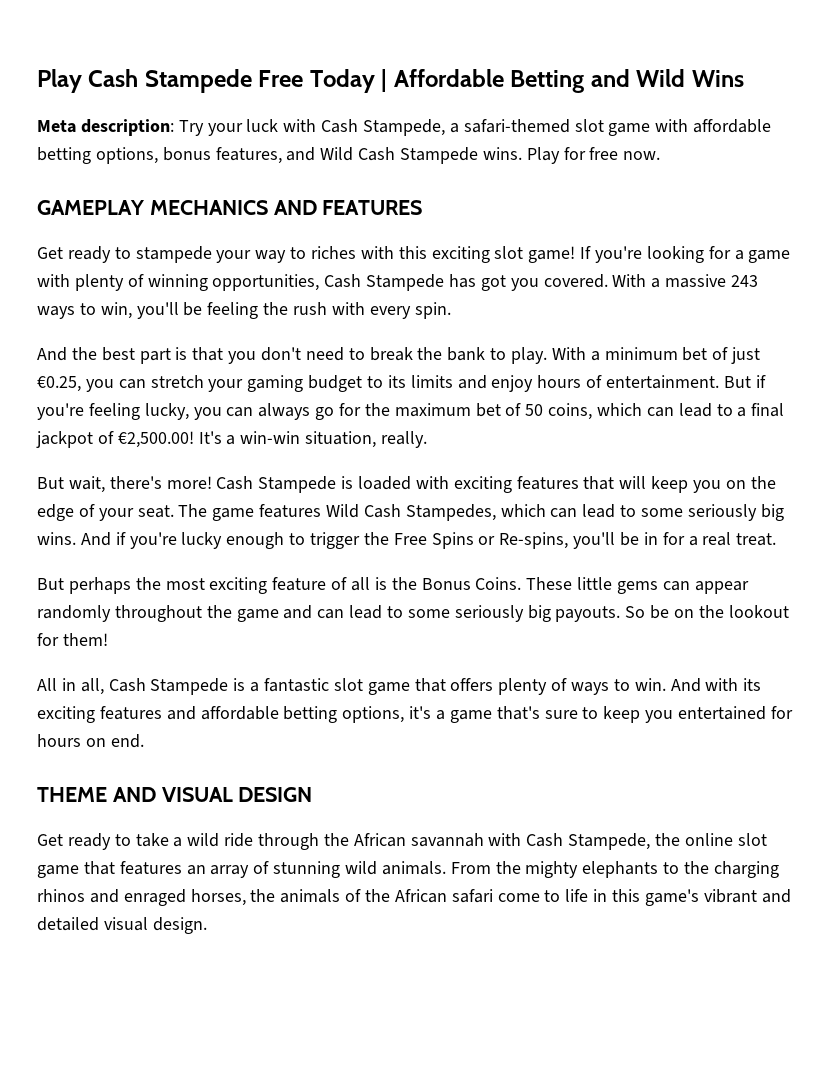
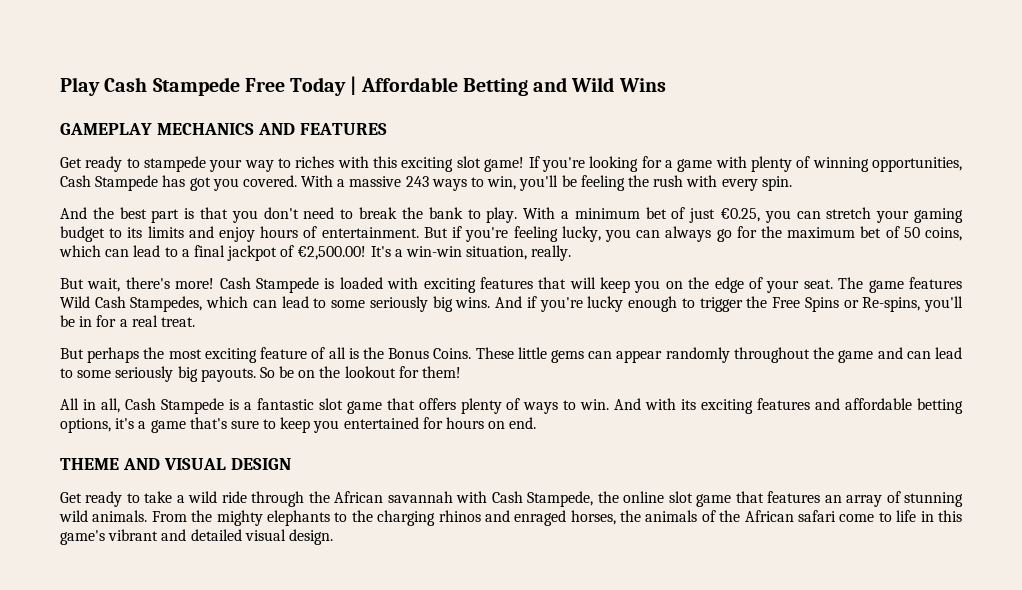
[37,119,772,136] [37,147,661,164] // Meta description: Try your luck with Cash Stampede, a safari-themed slot game with affordable betting options, bonus features, and Wild Cash Stampede wins. Play for free now. -> (666, 85) none

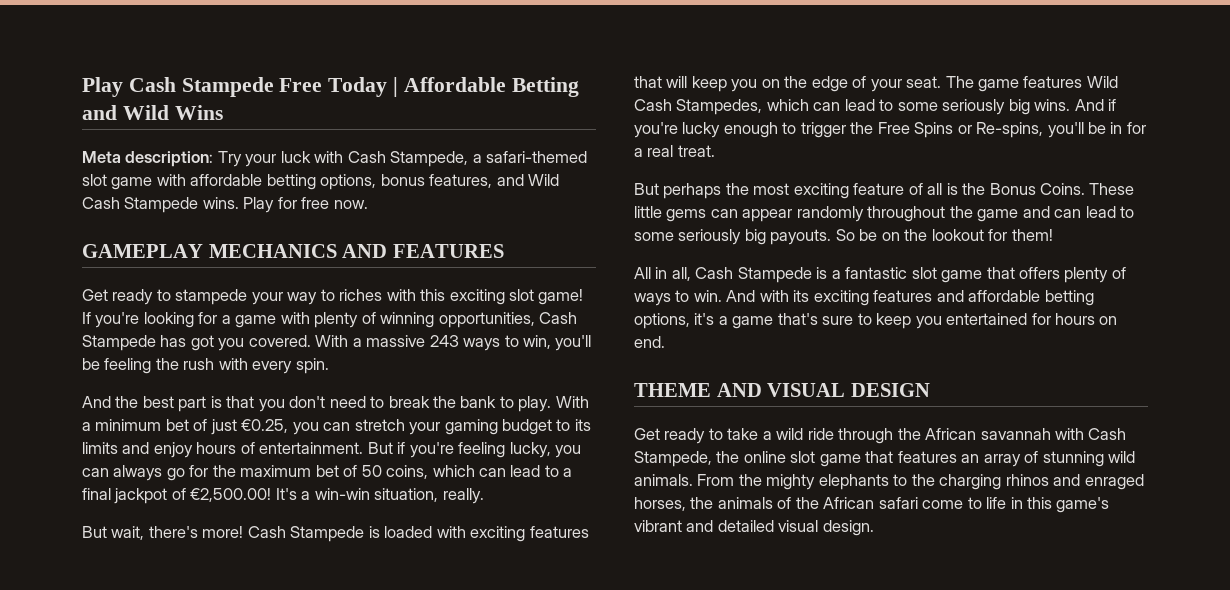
(666, 85) none -> [82,151,588,167] [82,174,560,190] [82,197,368,213] // Meta description: Try your luck with Cash Stampede, a safari-themed slot game with affordable betting options, bonus features, and Wild Cash Stampede wins. Play for free now.

